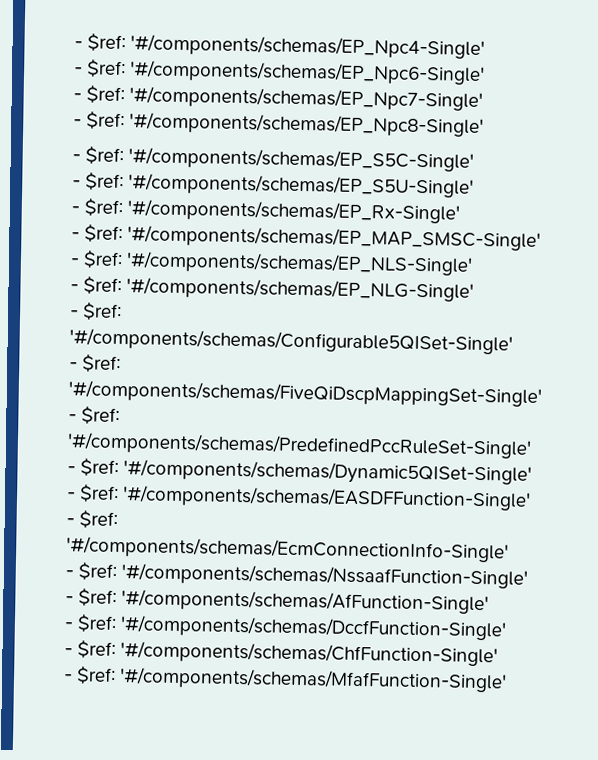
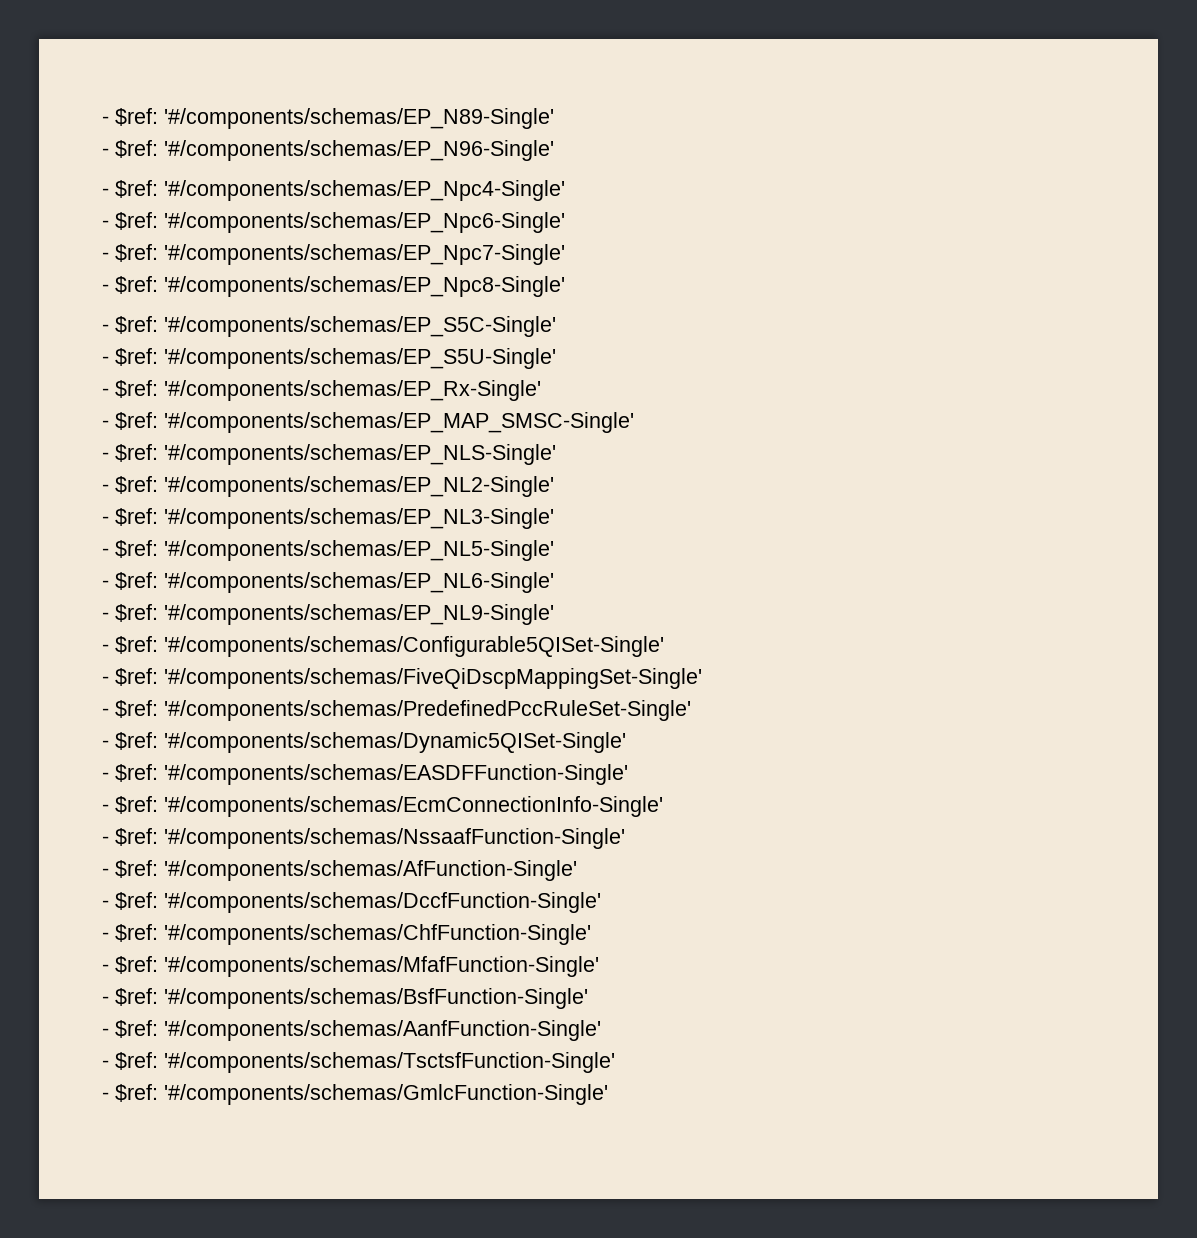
[74,32,127,53] - $ref: -> [102,108,554,129] [102,140,554,161] [102,180,158,198] - $ref: '#/components/schemas/EP_N89-Single' // - $ref: '#/components/schemas/EP_N96-Single' // - $ref:
[126,277,475,302] '#/components/schemas/EP_NLG-Single' -> [164,476,554,497] [102,508,554,529] [102,540,554,561] [102,572,554,593] [102,604,554,625] '#/components/schemas/EP_NL2-Single' // - $ref: '#/components/schemas/EP_NL3-Single' // - $ref: '#/components/schemas/EP_NL5-Single' // - $ref: '#/components/schemas/EP_NL6-Single' // - $ref: '#/components/schemas/EP_NL9-Single'
(508, 680) none -> [102,988,588,1009] [102,1020,601,1041] [102,1052,615,1073] [102,1084,608,1105] // - $ref: '#/components/schemas/BsfFunction-Single' // - $ref: '#/components/schemas/AanfFunction-Single' // - $ref: '#/components/schemas/TsctsfFunction-Single' // - $ref: '#/components/schemas/GmlcFunction-Single'

